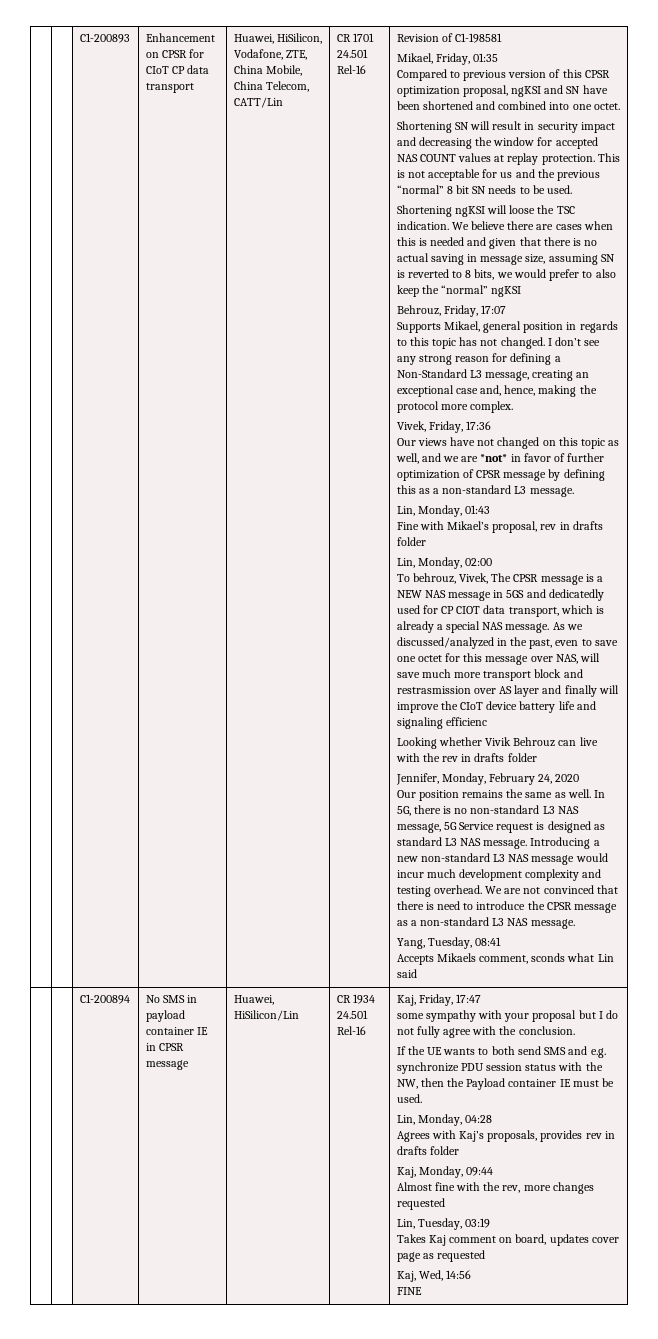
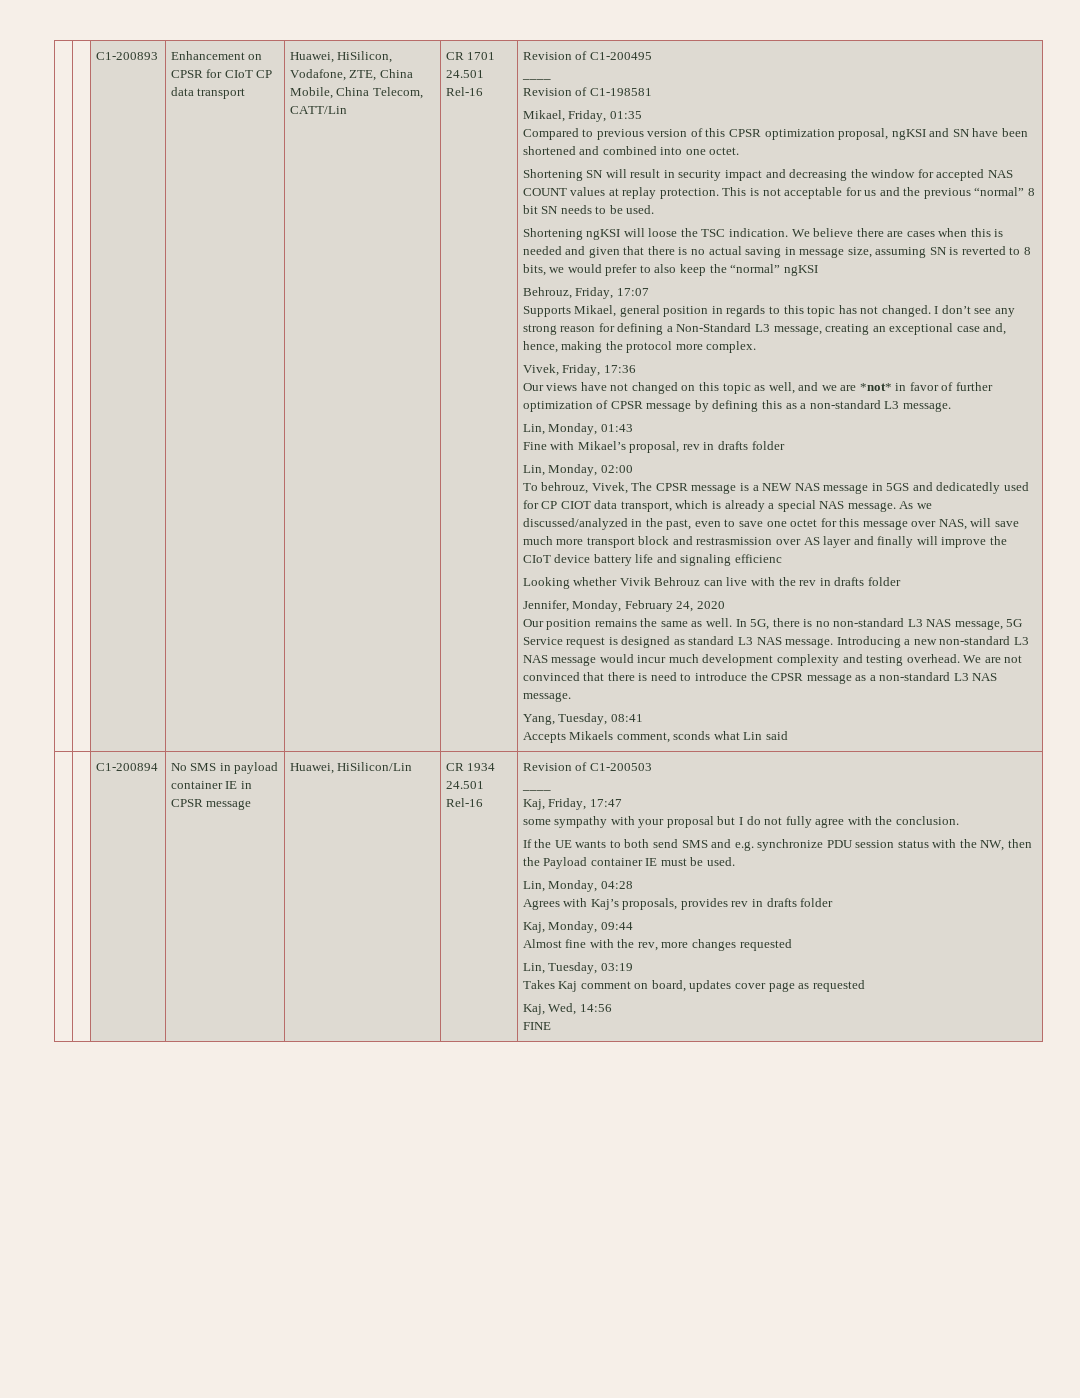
(453, 37) none -> [589,52,652,60] [521,78,551,80] [522,87,588,96] C1-200495 // ____ // Revision of
(366, 1030) none -> [522,762,652,771] [521,789,551,791] Revision of C1-200503 // ____ //

